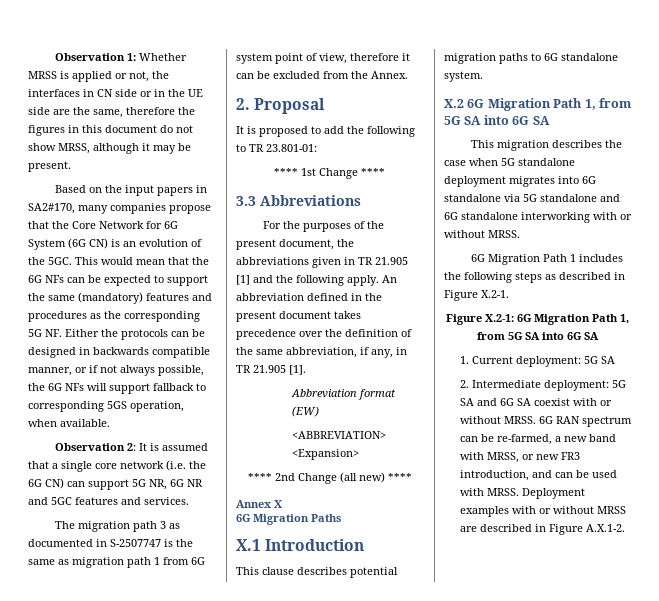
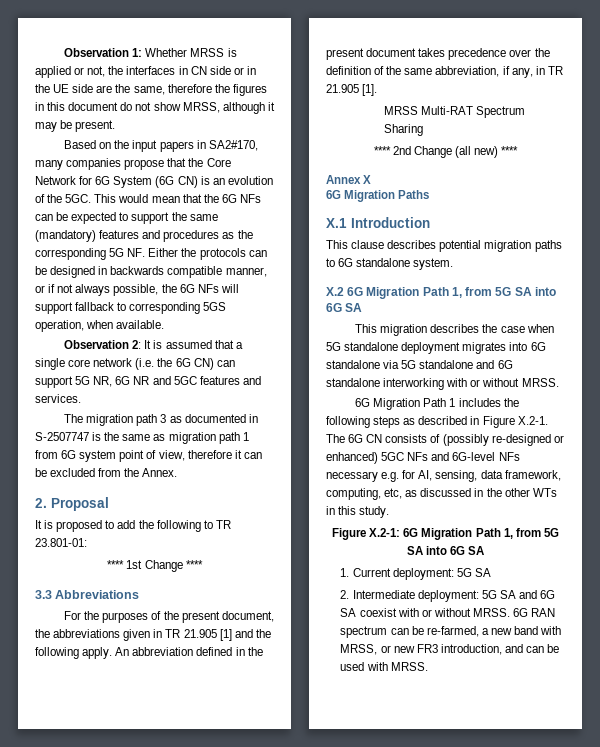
[291,389,397,400] [292,406,320,417] [292,431,387,439] [292,449,360,460] Abbreviation format (EW) // <ABBREVIATION> <Expansion> -> [383,106,526,118] [383,124,423,136] MRSS Multi-RAT Spectrum Sharing
(509, 294) none -> [326,434,564,446] [326,452,520,464] [326,470,561,482] [326,488,557,500] [326,506,390,518] The 6G CN consists of (possibly re-designed or enhanced) 5GC NFs and 6G-level NFs necessary e.g. for AI, sensing, data framework, computing, etc, as discussed in the other WTs in this study.
[521,488,585,499] [459,506,626,517] [459,524,625,535] Deployment examples with or without MRSS are described in Figure A.X.1-2. -> (428, 666) none

